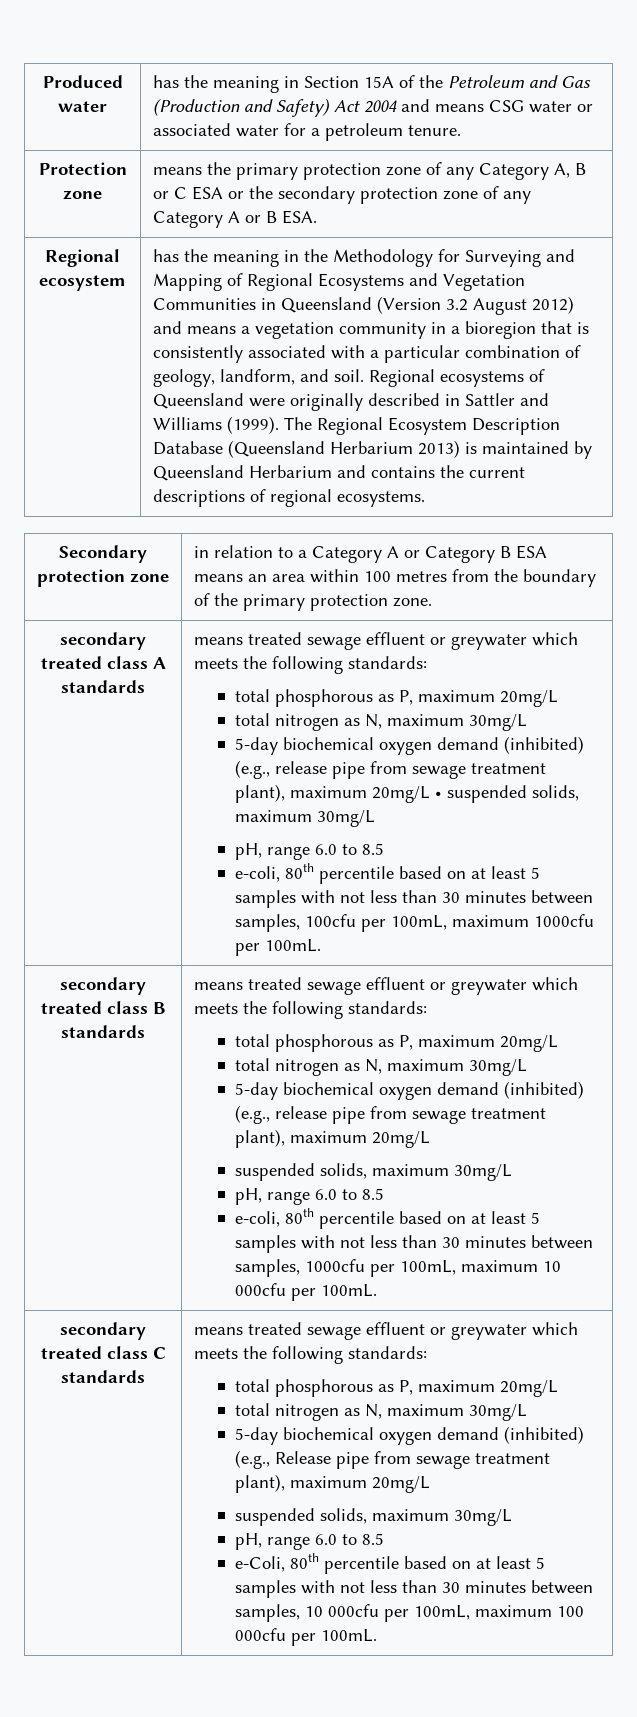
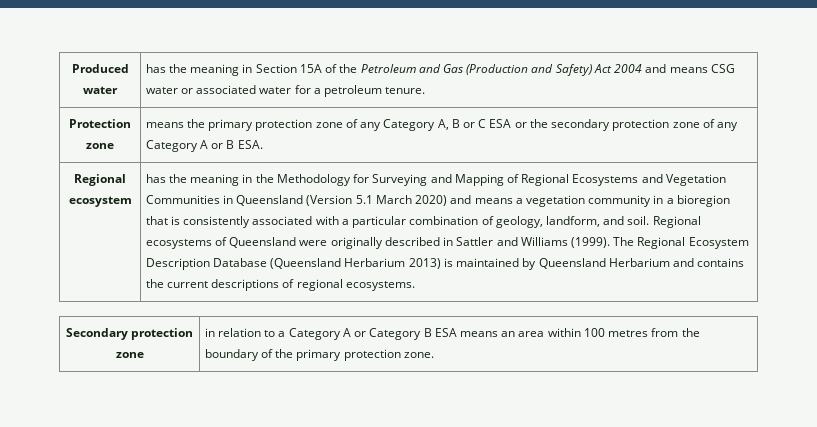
[445,296,574,315] 3.2 August 2012) -> [355,195,448,206] 5.1 March 2020)
[59,632,146,650] [40,656,166,669] [60,680,145,693] [193,632,578,650] [193,656,427,674] [234,689,558,707] [234,713,527,731] [234,736,584,755] [234,760,546,779] [234,784,579,803] [234,810,375,827] [234,843,384,860] [234,863,540,884] [234,890,593,908] [234,914,594,932] [234,939,321,956] [59,977,146,995] [40,1001,165,1014] [60,1025,145,1038] [193,977,578,995] [193,1001,427,1019] [234,1034,558,1052] [234,1058,527,1076] [234,1081,584,1100] [234,1105,546,1124] [234,1129,430,1148] [234,1163,512,1181] [234,1188,384,1205] [234,1208,540,1229] [234,1235,593,1253] [234,1259,561,1277] [234,1283,377,1301] [59,1322,146,1340] [40,1346,166,1359] [60,1370,145,1383] [193,1322,578,1340] [193,1346,427,1364] [234,1379,558,1397] [234,1403,527,1421] [234,1426,584,1445] [234,1450,550,1469] [234,1474,430,1493] [234,1508,512,1526] [234,1533,384,1550] [234,1553,545,1574] [234,1580,593,1598] [234,1604,584,1622] [234,1628,377,1646] // secondary treated class A standards | means treated sewage effluent or greywater which meets the following standards: // total phosphorous as P, maximum 20mg/L // total nitrogen as N, maximum 30mg/L // 5-day biochemical oxygen demand (inhibited) (e.g., release pipe from sewage treatment plant), maximum 20mg/L • suspended solids, maximum 30mg/L // pH, range 6.0 to 8.5 // e-coli, 80th percentile based on at least 5 samples with not less than 30 minutes between samples, 100cfu per 100mL, maximum 1000cfu per 100mL. // secondary treated class B standards | means treated sewage effluent or greywater which meets the following standards: // total phosphorous as P, maximum 20mg/L // total nitrogen as N, maximum 30mg/L // 5-day biochemical oxygen demand (inhibited) (e.g., release pipe from sewage treatment plant), maximum 20mg/L // suspended solids, maximum 30mg/L // pH, range 6.0 to 8.5 // e-coli, 80th percentile based on at least 5 samples with not less than 30 minutes between samples, 1000cfu per 100mL, maximum 10 000cfu per 100mL. // secondary treated class C standards | means treated sewage effluent or greywater which meets the following standards: // total phosphorous as P, maximum 20mg/L // total nitrogen as N, maximum 30mg/L // 5-day biochemical oxygen demand (inhibited) (e.g., Release pipe from sewage treatment plant), maximum 20mg/L // suspended solids, maximum 30mg/L // pH, range 6.0 to 8.5 // e-Coli, 80th percentile based on at least 5 samples with not less than 30 minutes between samples, 10 000cfu per 100mL, maximum 100 000cfu per 100mL. -> (434, 355) none

